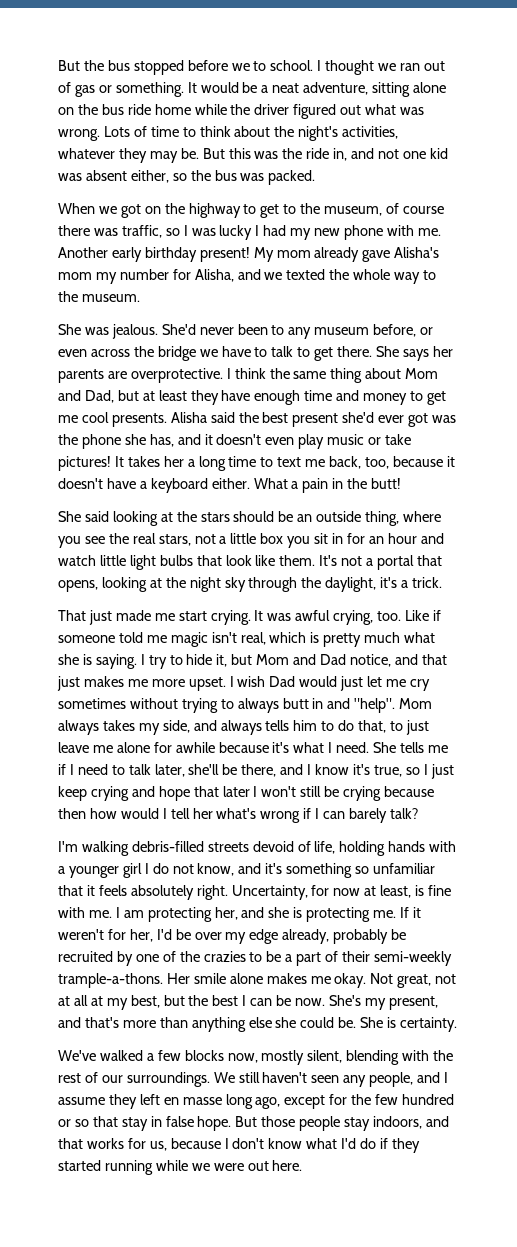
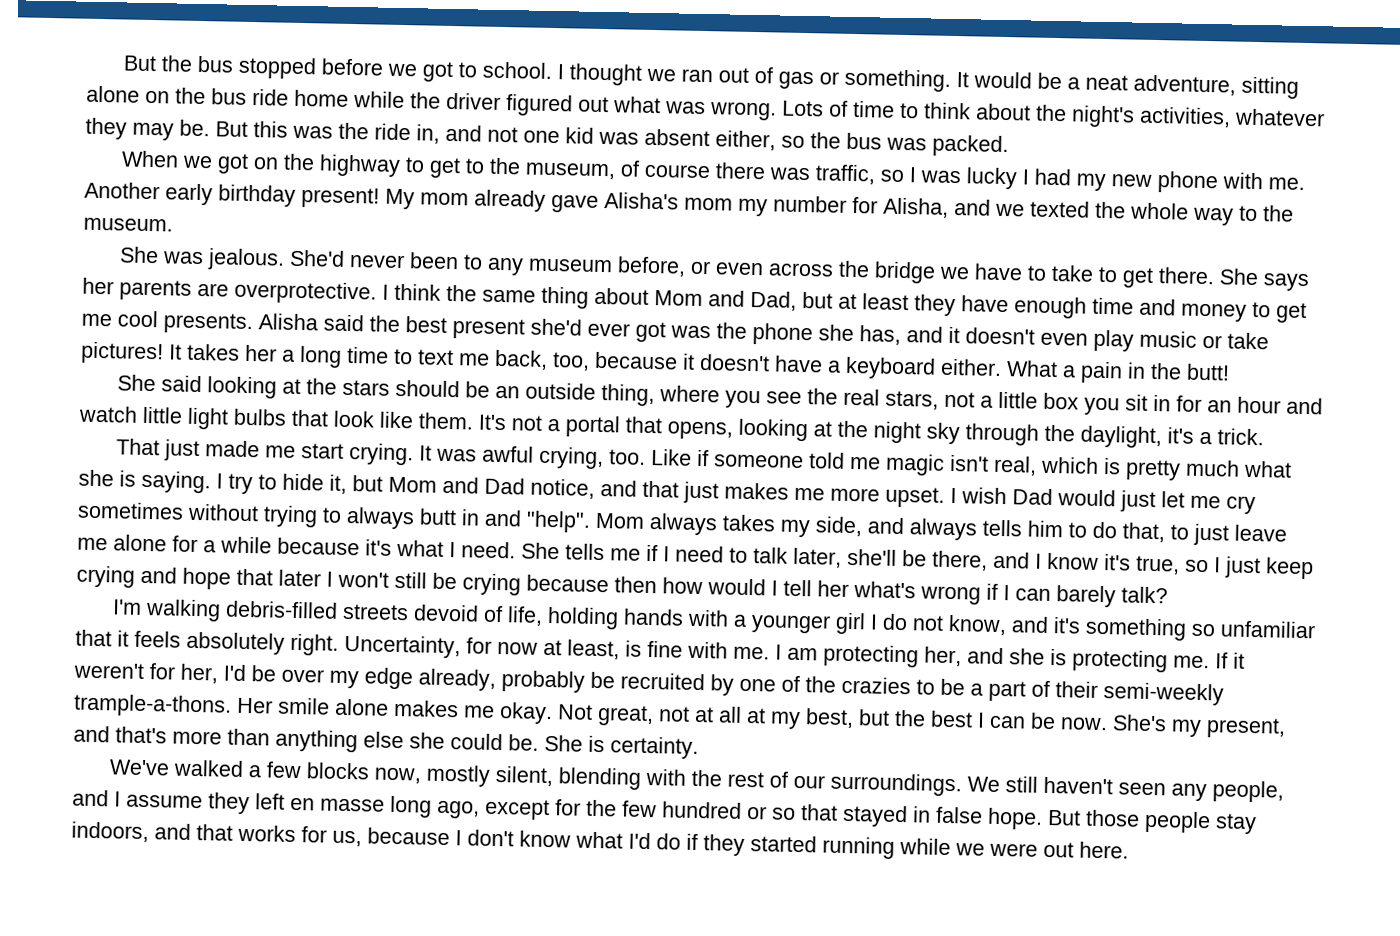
(250, 67) none -> [421,61,454,83] got
[271,346,294,357] talk -> [1050,264,1094,282] take
[175,742,215,753] awhile -> [203,536,272,554] a while
[121,1117,148,1131] stay -> [842,804,908,828] stayed

